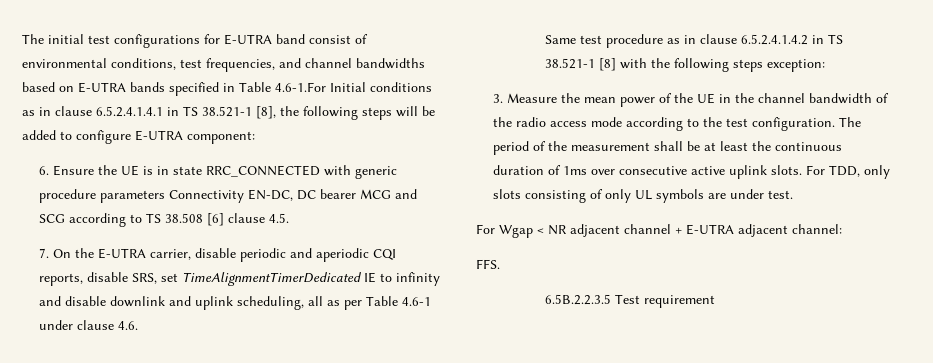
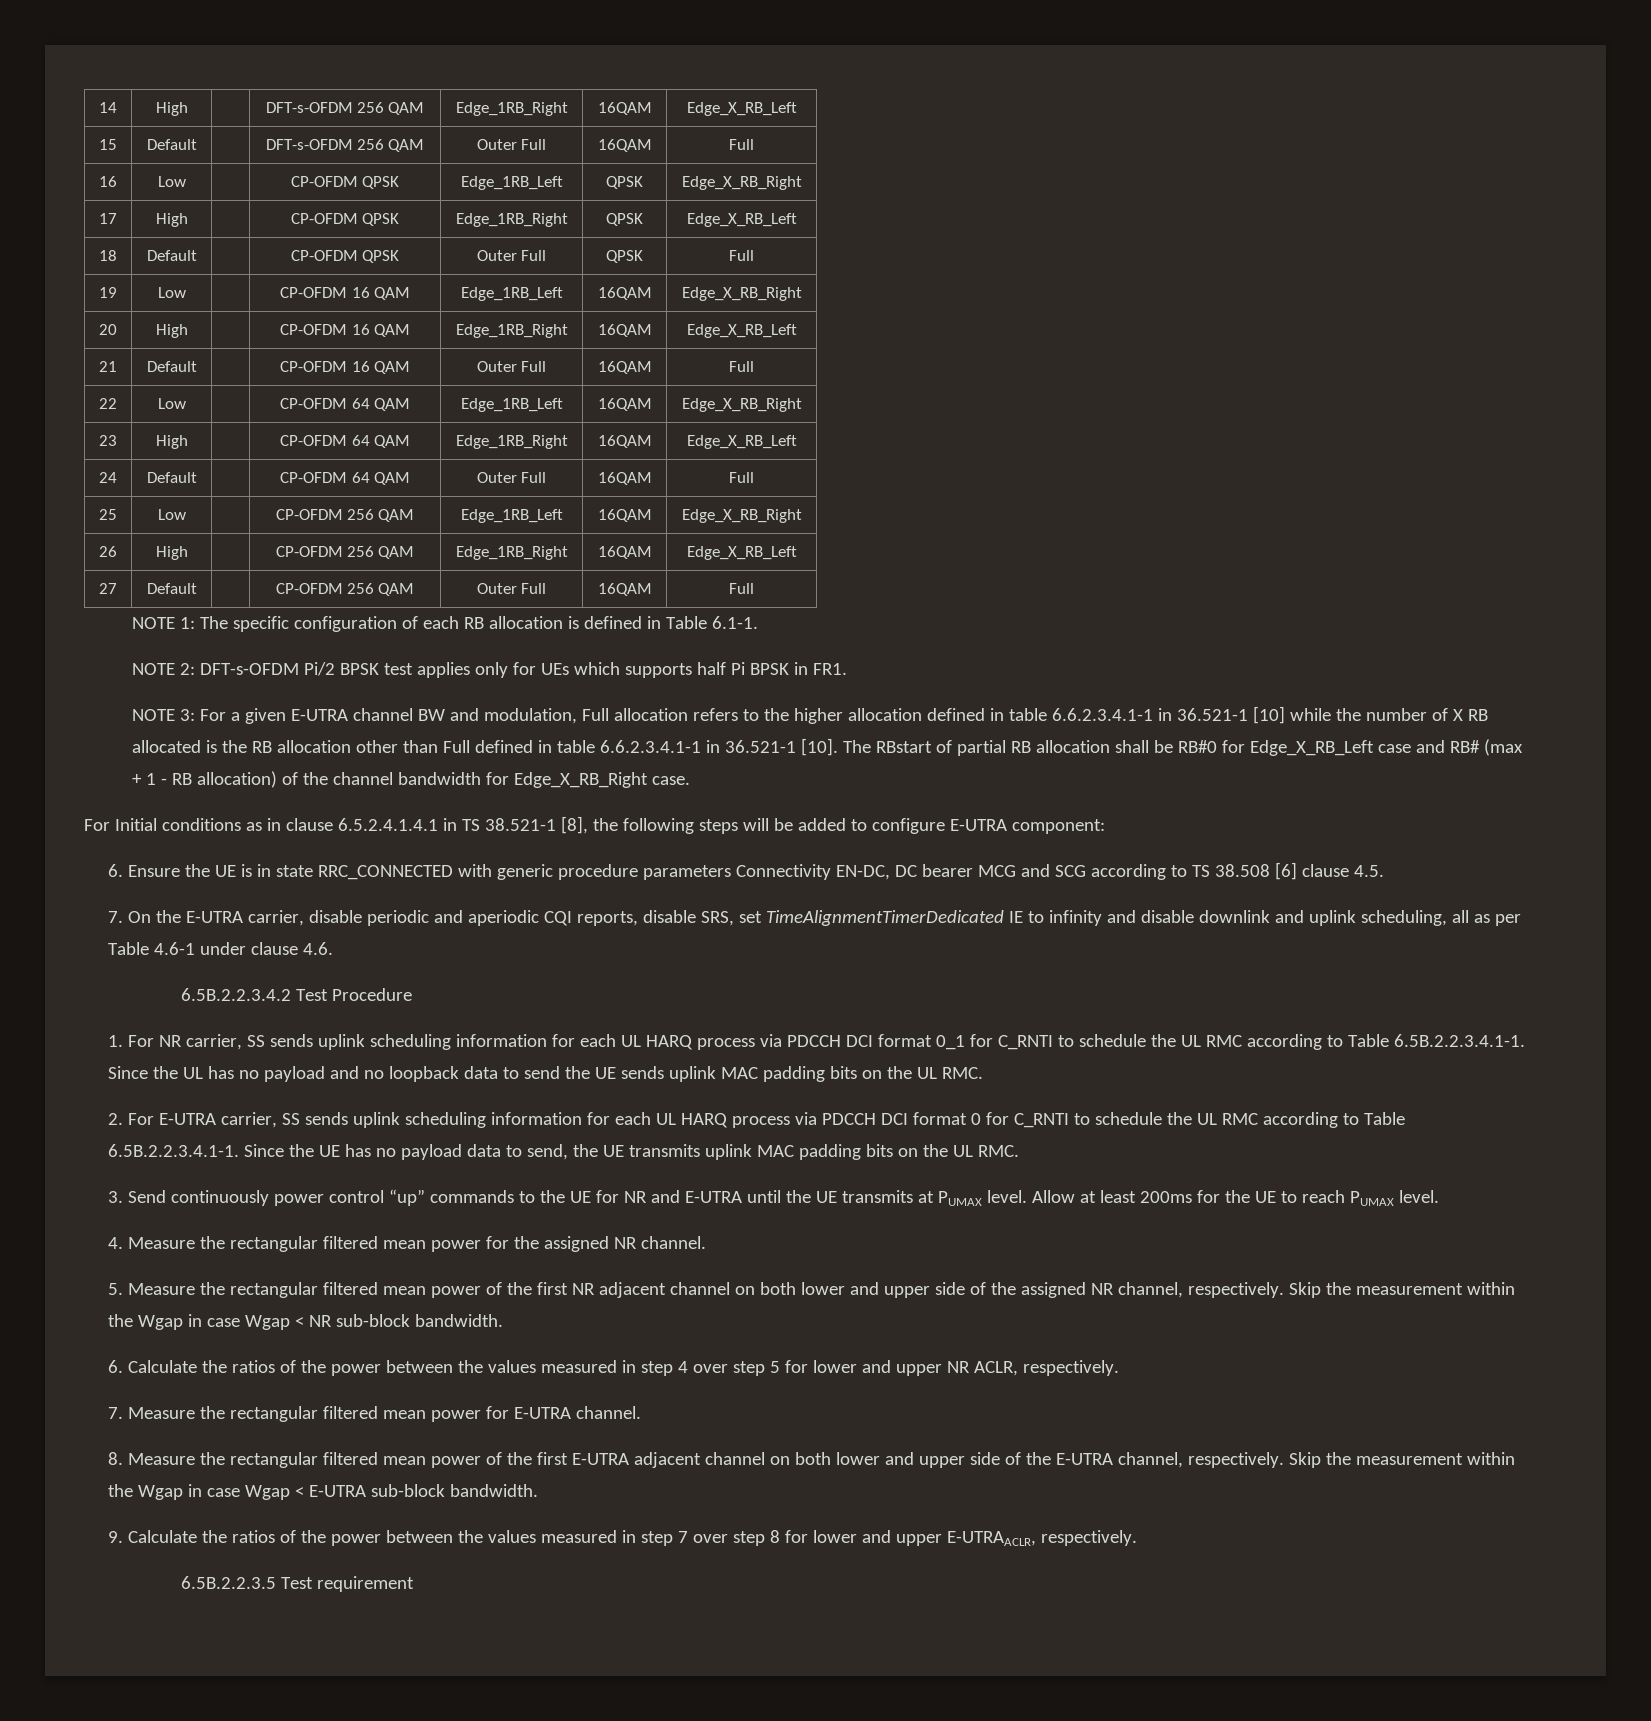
[22,34,368,48] [22,58,425,72] [22,82,326,96] The initial test configurations for E-UTRA band consist of environmental conditions, test frequencies, and channel bandwidths based on E-UTRA bands specified in Table 4.6-1.For -> [99,102,117,113] [155,102,188,116] [265,102,425,115] [455,102,568,116] [597,102,652,115] [686,102,797,116] [99,139,117,150] [146,139,197,150] [265,139,425,152] [476,139,547,150] [597,139,652,152] [729,139,754,150] [99,176,117,187] [157,176,186,187] [290,176,400,189] [460,176,563,190] [606,176,643,189] [681,176,802,190] [99,213,117,224] [155,213,188,227] [290,213,400,226] [455,213,568,227] [606,213,643,226] [686,213,797,227] [99,250,117,261] [146,250,197,261] [290,250,400,263] [476,250,547,261] [606,250,643,263] [729,250,754,261] [99,287,117,298] [157,287,186,298] [280,287,410,300] [460,287,563,301] [597,287,652,300] [681,287,802,301] [99,324,117,335] [155,324,188,338] [280,324,410,337] [455,324,568,338] [597,324,652,337] [686,324,797,338] [99,361,117,372] [146,361,197,372] [280,361,410,374] [476,361,547,372] [597,361,652,374] [729,361,754,372] [99,398,117,409] [157,398,186,409] [280,398,410,411] [460,398,563,412] [597,398,652,411] [681,398,802,412] [99,435,117,446] [155,435,188,449] [280,435,410,448] [455,435,568,449] [597,435,652,448] [686,435,797,449] [99,472,117,483] [146,472,197,483] [280,472,410,485] [476,472,547,483] [597,472,652,485] [729,472,754,483] [99,509,117,520] [157,509,186,520] [275,509,415,522] [460,509,563,523] [597,509,652,522] [681,509,802,523] [99,546,117,557] [155,546,188,560] [275,546,415,559] [455,546,568,560] [597,546,652,559] [686,546,797,560] [99,583,117,594] [146,583,197,594] [275,583,415,596] [476,583,547,594] [597,583,652,596] [729,583,754,594] [132,616,759,632] [132,662,848,678] [132,706,1489,724] [132,738,1524,756] [132,771,691,788] [84,819,110,831] 14 | High | | DFT-s-OFDM 256 QAM | Edge_1RB_Right | 16QAM | Edge_X_RB_Left // 15 | Default | | DFT-s-OFDM 256 QAM | Outer Full | 16QAM | Full // 16 | Low | | CP-OFDM QPSK | Edge_1RB_Left | QPSK | Edge_X_RB_Right // 17 | High | | CP-OFDM QPSK | Edge_1RB_Right | QPSK | Edge_X_RB_Left // 18 | Default | | CP-OFDM QPSK | Outer Full | QPSK | Full // 19 | Low | | CP-OFDM 16 QAM | Edge_1RB_Left | 16QAM | Edge_X_RB_Right // 20 | High | | CP-OFDM 16 QAM | Edge_1RB_Right | 16QAM | Edge_X_RB_Left // 21 | Default | | CP-OFDM 16 QAM | Outer Full | 16QAM | Full // 22 | Low | | CP-OFDM 64 QAM | Edge_1RB_Left | 16QAM | Edge_X_RB_Right // 23 | High | | CP-OFDM 64 QAM | Edge_1RB_Right | 16QAM | Edge_X_RB_Left // 24 | Default | | CP-OFDM 64 QAM | Outer Full | 16QAM | Full // 25 | Low | | CP-OFDM 256 QAM | Edge_1RB_Left | 16QAM | Edge_X_RB_Right // 26 | High | | CP-OFDM 256 QAM | Edge_1RB_Right | 16QAM | Edge_X_RB_Left // 27 | Default | | CP-OFDM 256 QAM | Outer Full | 16QAM | Full // NOTE 1: The specific configuration of each RB allocation is defined in Table 6.1-1. // NOTE 2: DFT-s-OFDM Pi/2 BPSK test applies only for UEs which supports half Pi BPSK in FR1. // NOTE 3: For a given E-UTRA channel BW and modulation, Full allocation refers to the higher allocation defined in table 6.6.2.3.4.1-1 in 36.521-1 [10] while the number of X RB allocated is the RB allocation other than Full defined in table 6.6.2.3.4.1-1 in 36.521-1 [10]. The RBstart of partial RB allocation shall be RB#0 for Edge_X_RB_Left case and RB# (max + 1 - RB allocation) of the channel bandwidth for Edge_X_RB_Right case. // For
[545,34,844,48] [545,58,826,72] [493,93,890,107] [493,117,862,131] [493,141,843,155] [493,165,891,179] [493,189,794,203] [476,224,842,238] [476,259,500,269] Same test procedure as in clause 6.5.2.4.1.4.2 in TS 38.521-1 [8] with the following steps exception: // 3. Measure the mean power of the UE in the channel bandwidth of the radio access mode according to the test configuration. The period of the measurement shall be at least the continuous duration of 1ms over consecutive active uplink slots. For TDD, only slots consisting of only UL symbols are under test. // For Wgap < NR adjacent channel + E-UTRA adjacent channel: // FFS. -> [180,988,412,1001] [108,1034,1525,1050] [108,1066,984,1082] [108,1112,1405,1128] [108,1144,1020,1160] [108,1189,1439,1206] [108,1236,707,1252] [108,1282,1515,1298] [108,1314,504,1330] [108,1360,1120,1376] [108,1406,642,1422] [108,1452,1516,1468] [108,1484,539,1500] [108,1530,1138,1546] 6.5B.2.2.3.4.2 Test Procedure // 1. For NR carrier, SS sends uplink scheduling information for each UL HARQ process via PDCCH DCI format 0_1 for C_RNTI to schedule the UL RMC according to Table 6.5B.2.2.3.4.1-1. Since the UL has no payload and no loopback data to send the UE sends uplink MAC padding bits on the UL RMC. // 2. For E-UTRA carrier, SS sends uplink scheduling information for each UL HARQ process via PDCCH DCI format 0 for C_RNTI to schedule the UL RMC according to Table 6.5B.2.2.3.4.1-1. Since the UE has no payload data to send, the UE transmits uplink MAC padding bits on the UL RMC. // 3. Send continuously power control “up” commands to the UE for NR and E-UTRA until the UE transmits at PUMAX level. Allow at least 200ms for the UE to reach PUMAX level. // 4. Measure the rectangular filtered mean power for the assigned NR channel. // 5. Measure the rectangular filtered mean power of the first NR adjacent channel on both lower and upper side of the assigned NR channel, respectively. Skip the measurement within the Wgap in case Wgap < NR sub-block bandwidth. // 6. Calculate the ratios of the power between the values measured in step 4 over step 5 for lower and upper NR ACLR, respectively. // 7. Measure the rectangular filtered mean power for E-UTRA channel. // 8. Measure the rectangular filtered mean power of the first E-UTRA adjacent channel on both lower and upper side of the E-UTRA channel, respectively. Skip the measurement within the Wgap in case Wgap < E-UTRA sub-block bandwidth. // 9. Calculate the ratios of the power between the values measured in step 7 over step 8 for lower and upper E-UTRAACLR, respectively.

